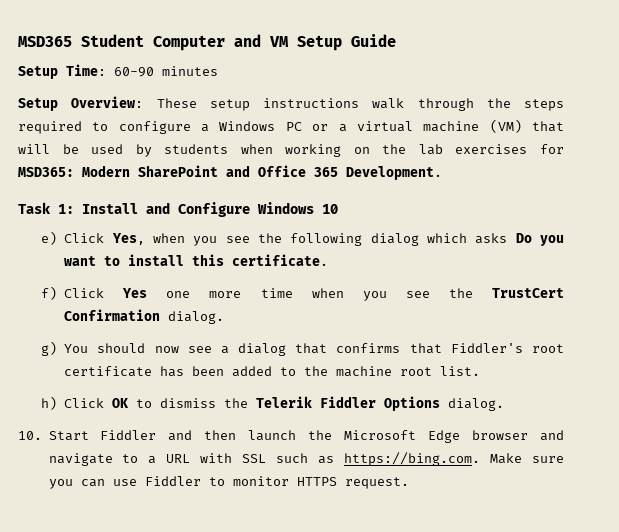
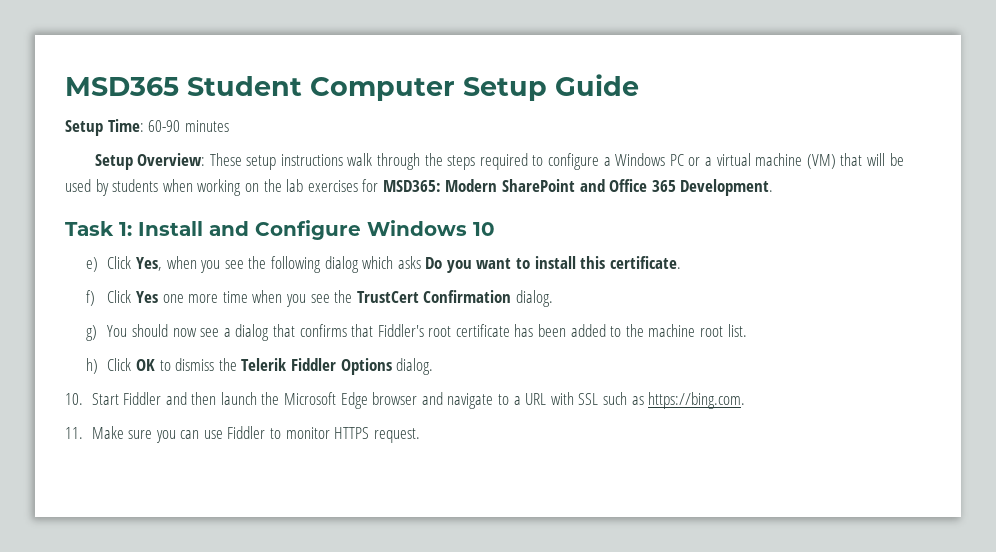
[234,34,288,47] and VM -> (455, 89) none
(481, 459) none -> [65,427,83,439] // 11.

